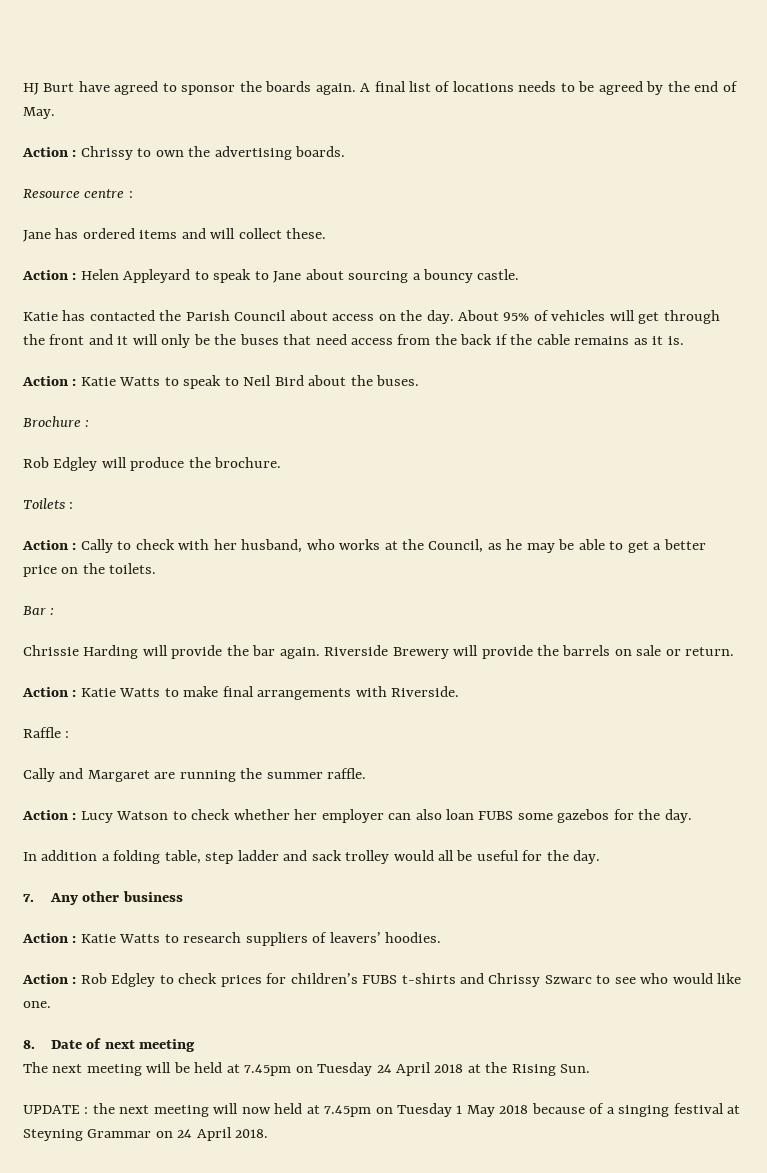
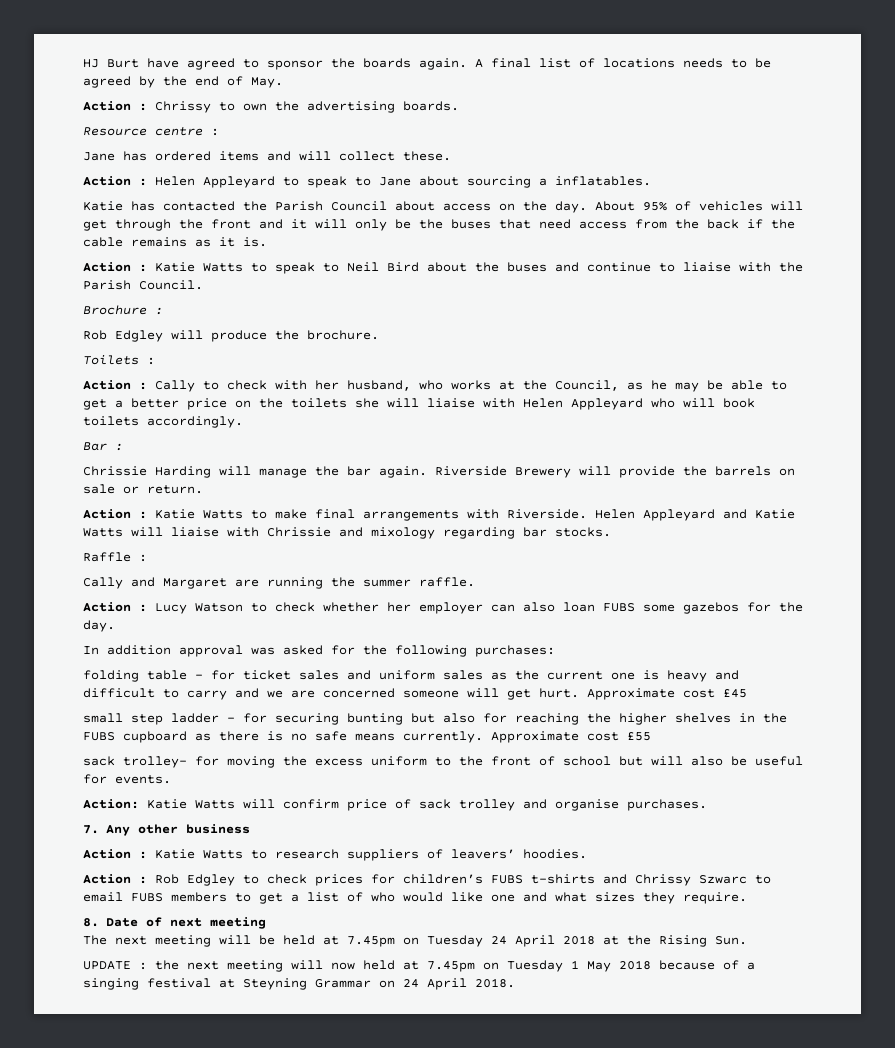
[423,269,520,283] bouncy castle. -> [555,176,651,186] inflatables.
[376,375,420,386] buses. -> [507,262,803,272] [83,280,203,290] buses and continue to liaise with the Parish Council.
[109,563,157,574] toilets. -> [291,398,755,410] [83,416,243,428] toilets she will liaise with Helen Appleyard who will book toilets accordingly.
[171,645,223,659] provide -> [259,468,307,478] manage
(460, 691) none -> [595,509,795,521] [83,527,611,539] Helen Appleyard and Katie Watts will liaise with Chrissie and mixology regarding bar stocks.
[101,850,601,864] a folding table, step ladder and sack trolley would all be useful for the day. -> [179,645,555,657] [83,670,739,682] [83,688,747,700] [83,713,787,725] [83,731,651,743] [83,756,803,768] [83,774,171,784] [83,799,707,811] approval was asked for the following purchases: // folding table – for ticket sales and uniform sales as the current one is heavy and difficult to carry and we are concerned someone will get hurt. Approximate cost £45 // small step ladder – for securing bunting but also for reaching the higher shelves in the FUBS cupboard as there is no safe means currently. Approximate cost £55 // sack trolley- for moving the excess uniform to the front of school but will also be useful for events. // Action: Katie Watts will confirm price of sack trolley and organise purchases.
[614,973,742,984] [23,1001,51,1008] see who would like one. -> [83,892,747,904] email FUBS members to get a list of who would like one and what sizes they require.

